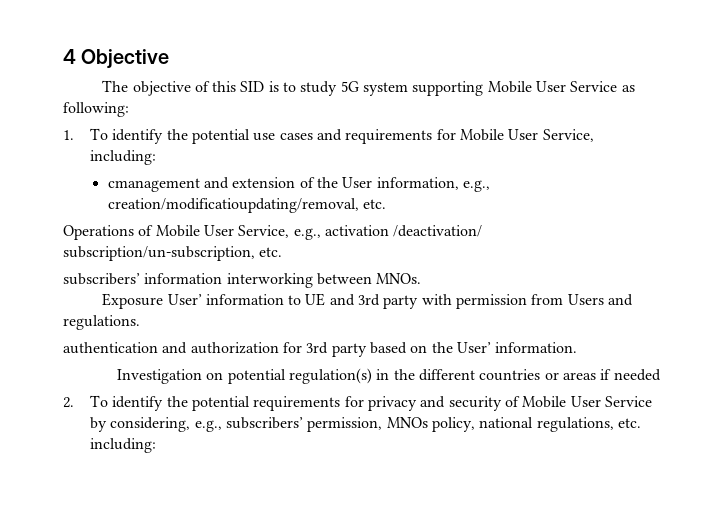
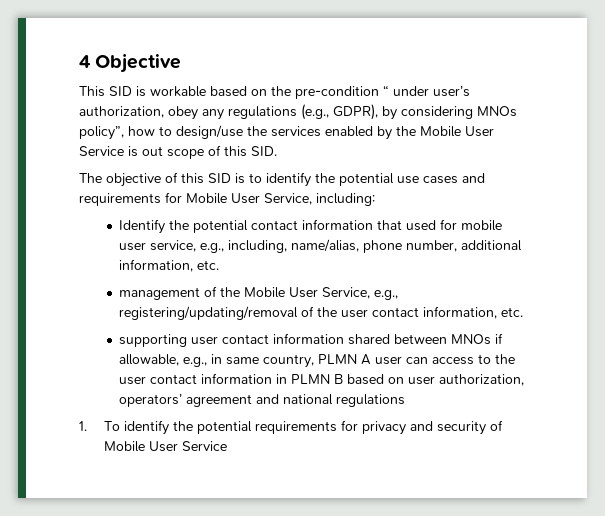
(170, 59) none -> [79,85,470,99] [79,104,517,120] [79,125,494,140] [79,145,277,159] // This SID is workable based on the pre-condition “ under user’s authorization, obey any regulations (e.g., GDPR), by considering MNOs policy”, how to design/use the services enabled by the Mobile User Service is out scope of this SID.
[300,81,635,96] [63,102,129,117] [63,128,109,140] study 5G system supporting Mobile User Service as following: // 1. To -> (262, 178) none
[107,177,490,192] [107,198,386,213] [63,225,483,240] [63,246,283,261] [63,273,422,288] [102,293,634,309] [63,315,140,330] [63,342,578,357] [117,368,661,384] [63,397,74,408] cmanagement and extension of the User information, e.g., creation/modificatioupdating/removal, etc. // Operations of Mobile User Service, e.g., activation /deactivation/ subscription/un-subscription, etc. // subscribers’ information interworking between MNOs. // Exposure User’ information to UE and 3rd party with permission from Users and regulations. // authentication and authorization for 3rd party based on the User’ information. // Investigation on potential regulation(s) in the different countries or areas if needed // 2. -> [119,219,503,234] [119,239,523,253] [119,259,220,272] [119,286,399,300] [119,306,524,320] [119,333,504,347] [119,354,516,368] [119,373,525,386] [119,394,406,407] [79,421,87,431] Identify the potential contact information that used for mobile user service, e.g., including, name/alias, phone number, additional information, etc. // management of the Mobile User Service, e.g., registering/updating/removal of the user contact information, etc. // supporting user contact information shared between MNOs if allowable, e.g., in same country, PLMN A user can access to the user contact information in PLMN B based on user authorization, operators’ agreement and national regulations // 1.
[90,417,641,432] [90,438,157,453] by considering, e.g., subscribers’ permission, MNOs policy, national regulations, etc. including: -> (227, 446) none

